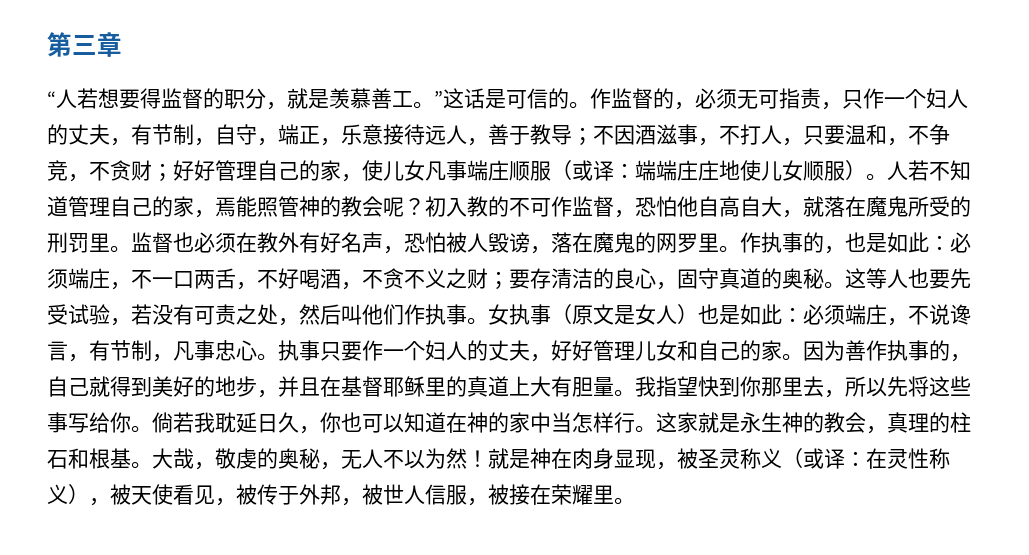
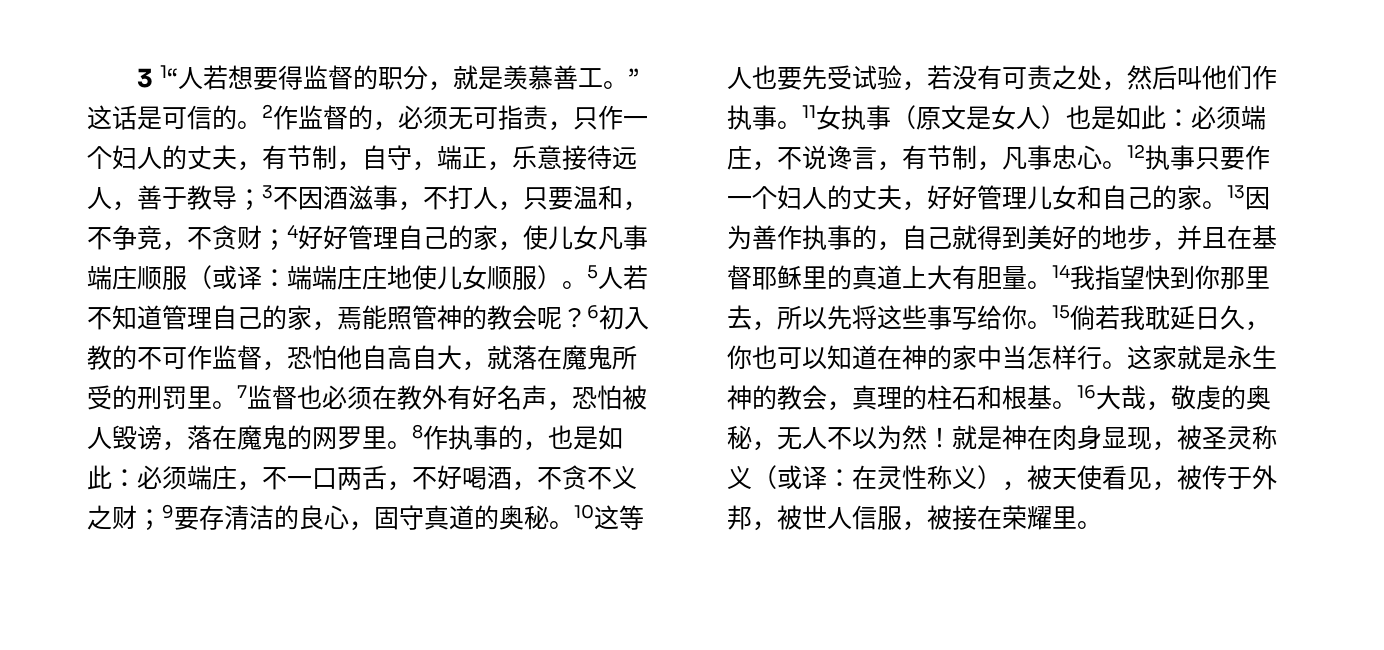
[47,32,122,57] [47,91,56,106] 第三章 // “ -> [137,65,179,88] 3 1“
(590, 105) none -> [262,104,273,118] 2
(593, 136) none -> [262,185,273,199] 3
(173, 172) none -> [287,224,298,238] 4
(887, 177) none -> [587,265,598,279] 5
(425, 206) none -> [587,305,599,319] 6
(131, 249) none -> [237,385,247,398] 7
(740, 249) none -> [412,424,423,439] 8
(509, 280) none -> [162,504,174,519] 9
(845, 285) none -> [574,504,594,519] 10
(488, 321) none -> [802,105,816,118] 11
(278, 357) none -> [1127,144,1145,158] 12
(803, 357) none -> [1227,185,1245,199] 13
(635, 393) none -> [1052,264,1070,278] 14
(152, 429) none -> [1052,305,1070,319] 15
(152, 465) none -> [1077,385,1096,399] 16

